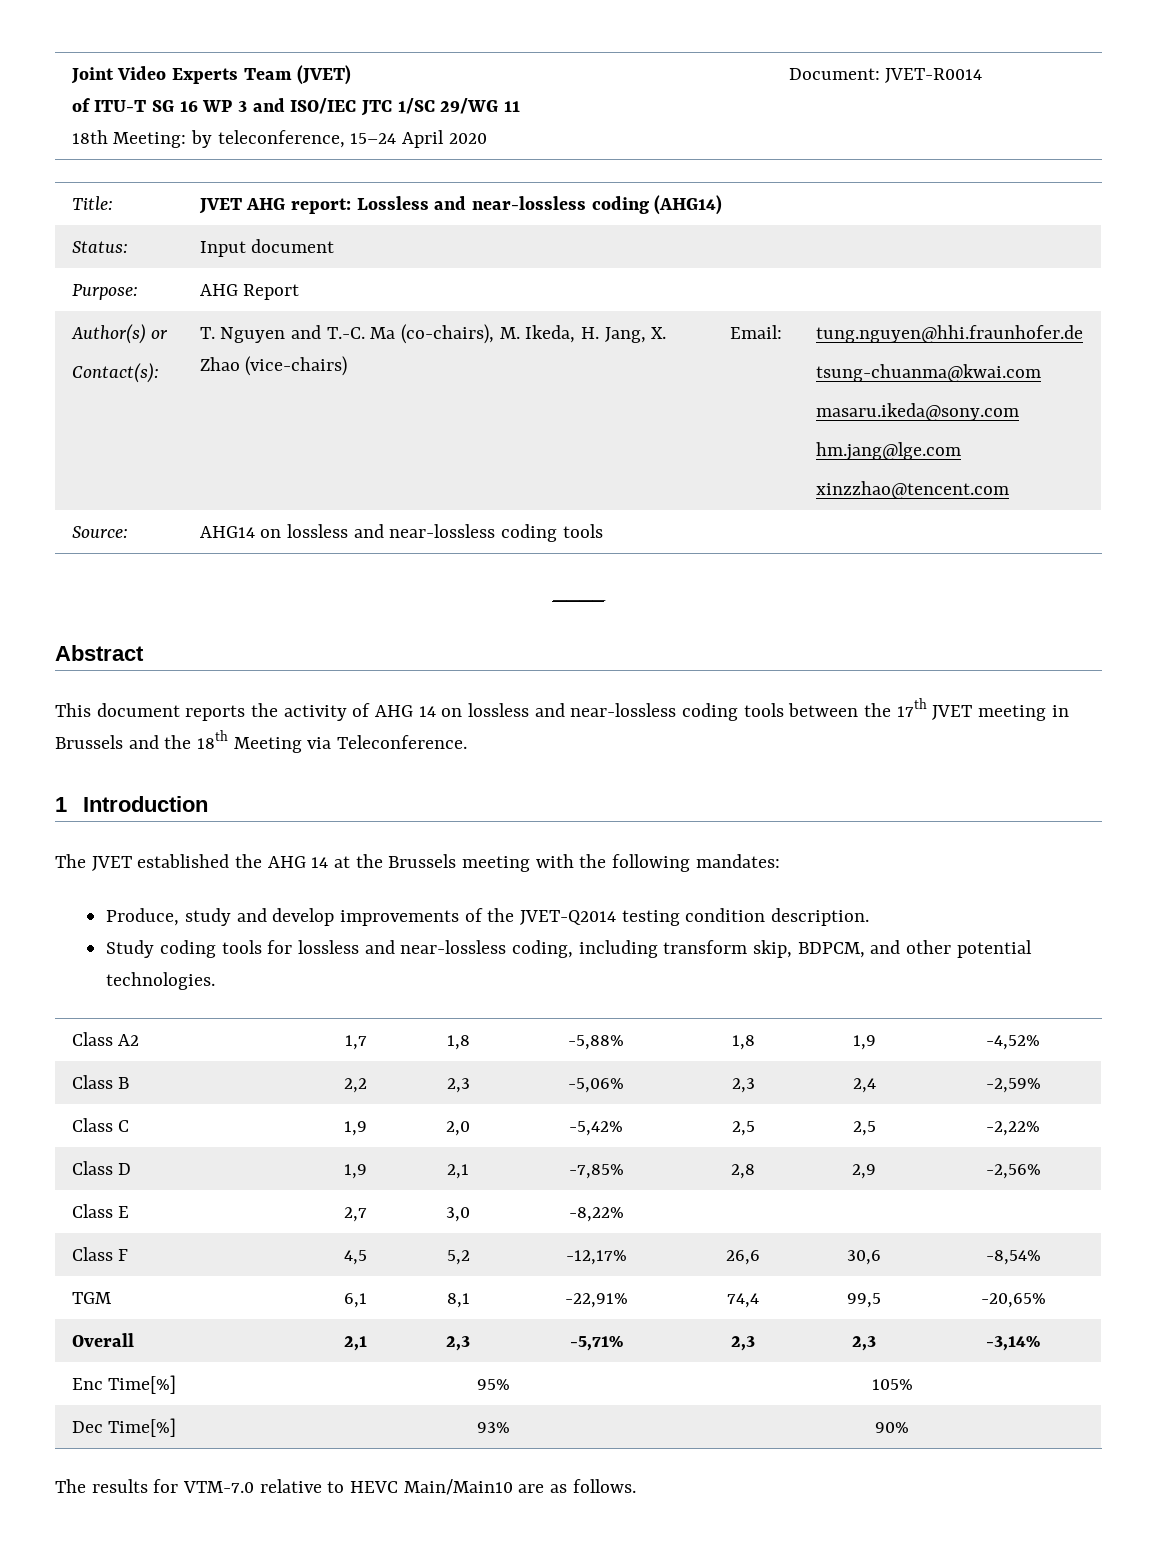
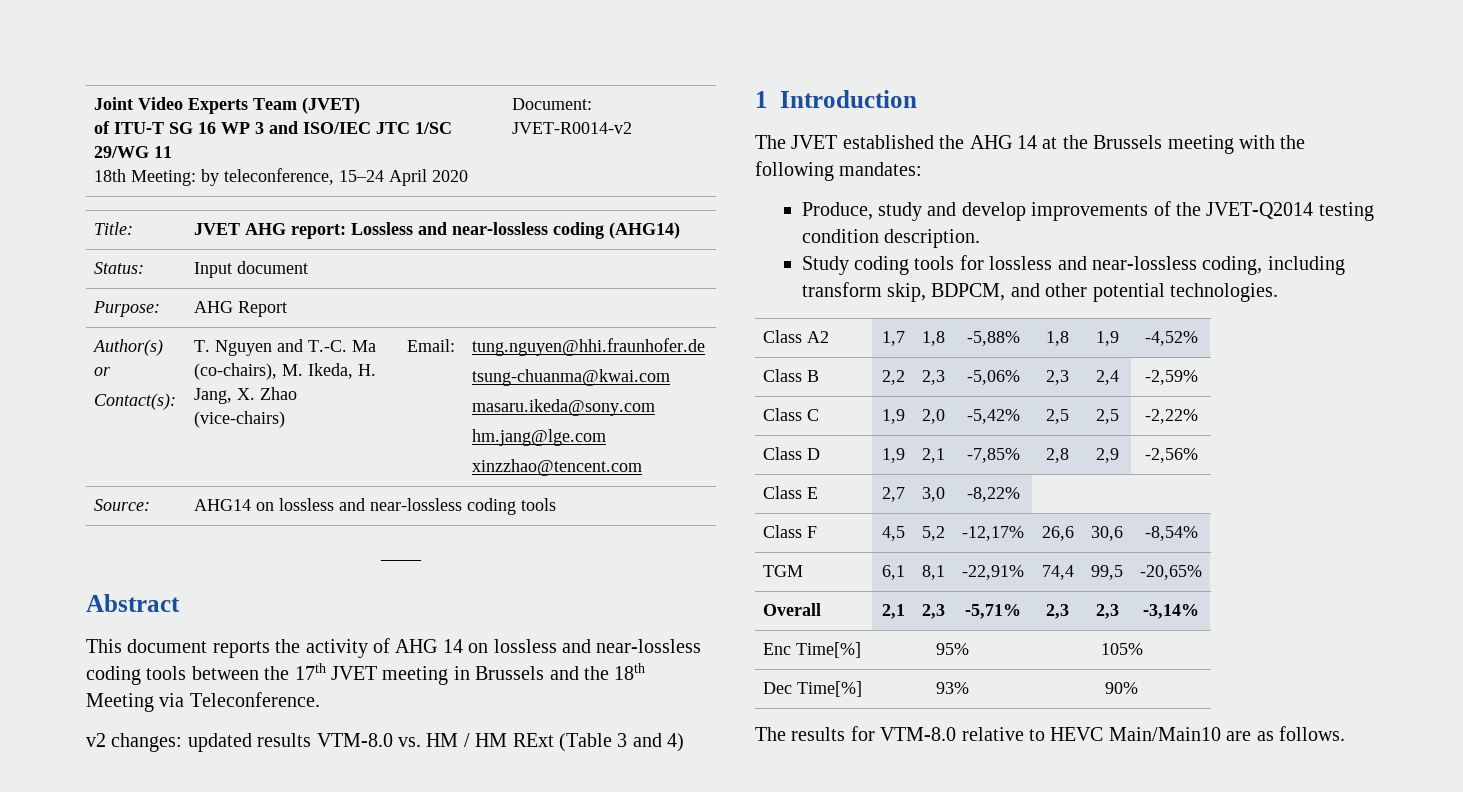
[885,68,983,83] JVET-R0014 -> [512,122,633,134] JVET-R0014-v2
(468, 742) none -> [86,733,685,752] // v2 changes: updated results VTM-8.0 vs. HM / HM RExt (Table 3 and 4)
[183,1481,255,1493] VTM-7.0 -> [880,727,957,741] VTM-8.0

